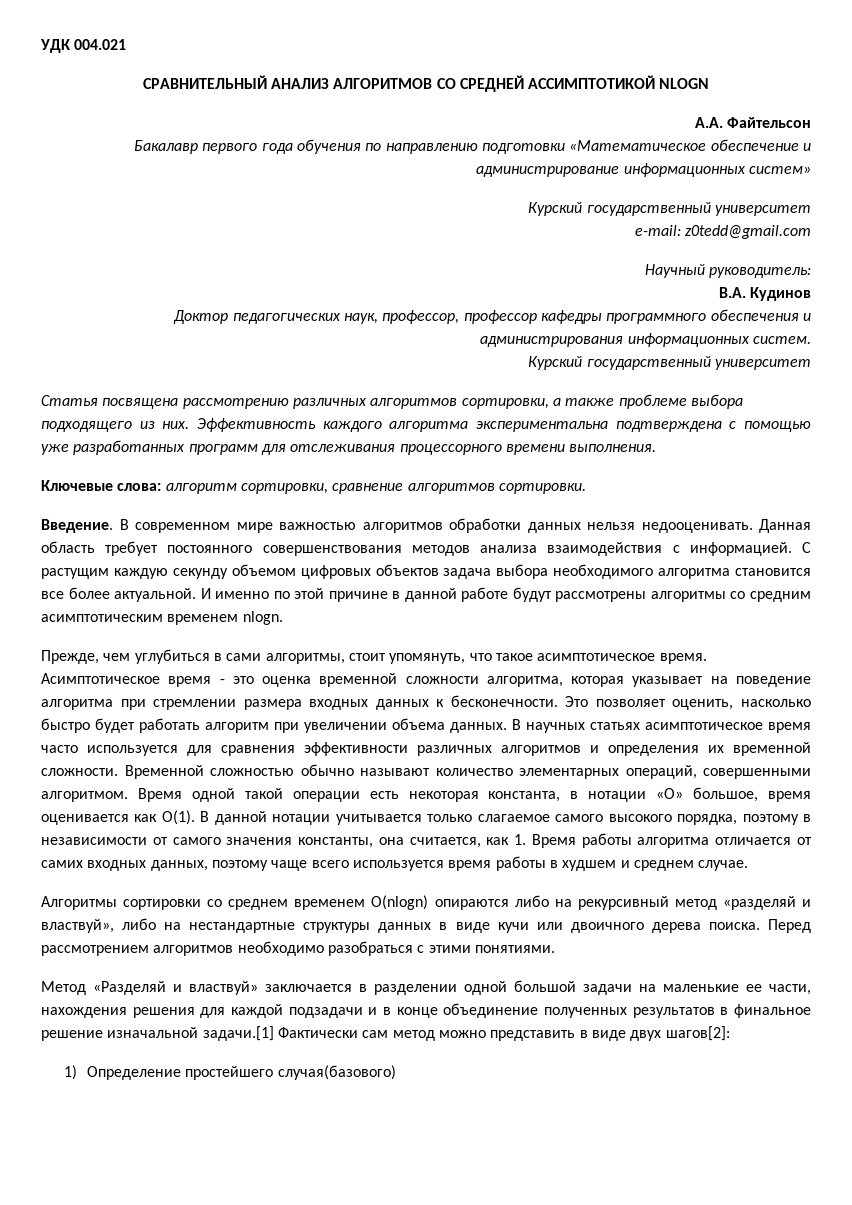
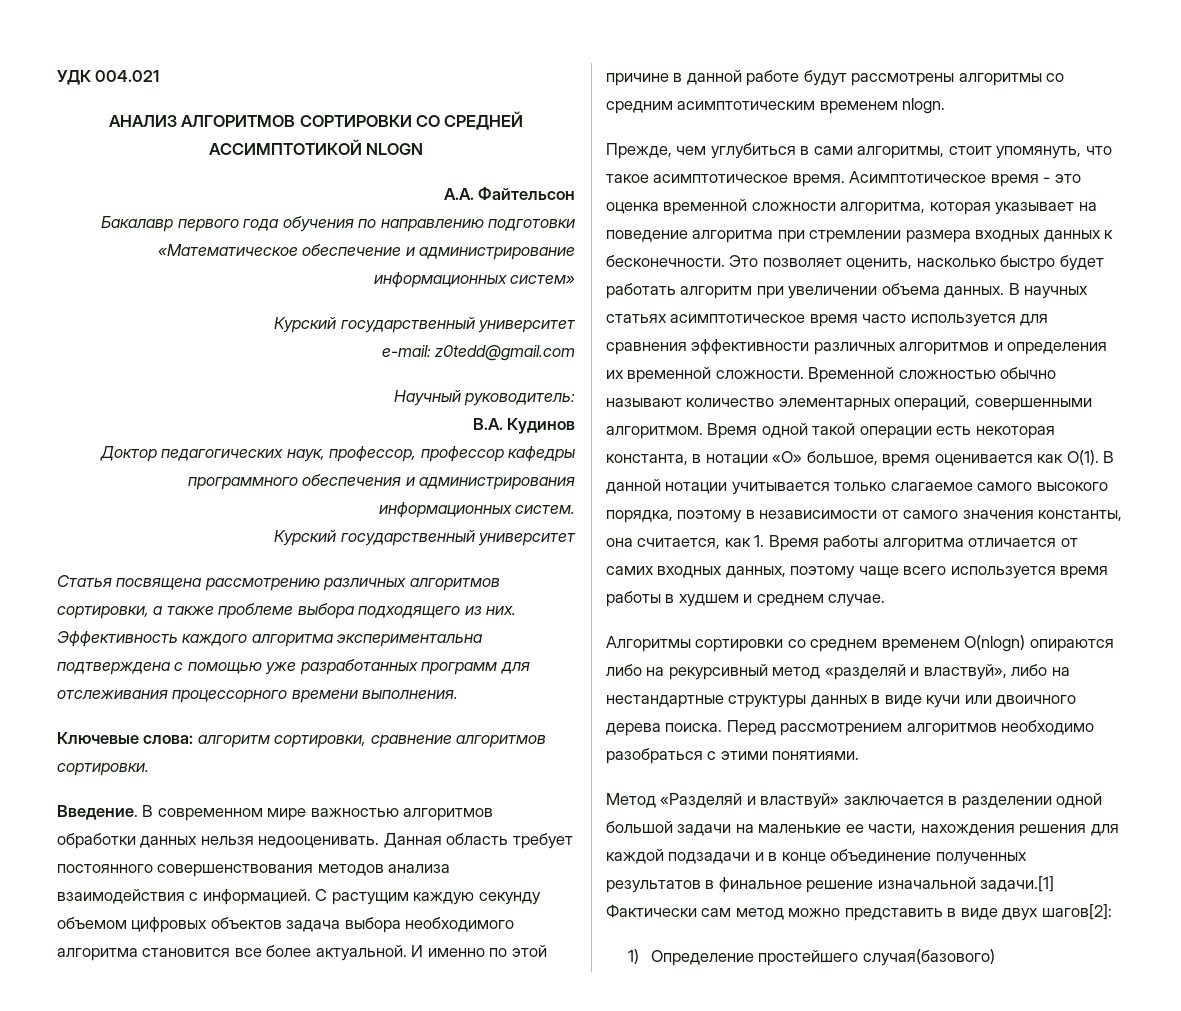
[142,75,267,89] СРАВНИТЕЛЬНЫЙ -> (160, 76) none
(433, 83) none -> [299,115,412,127] СОРТИРОВКИ

